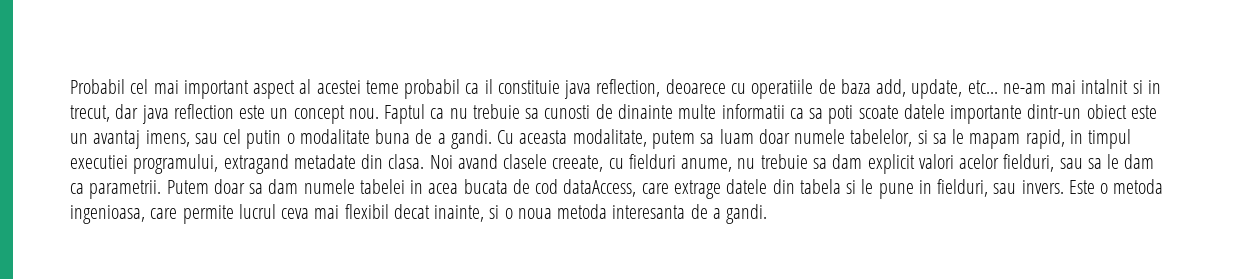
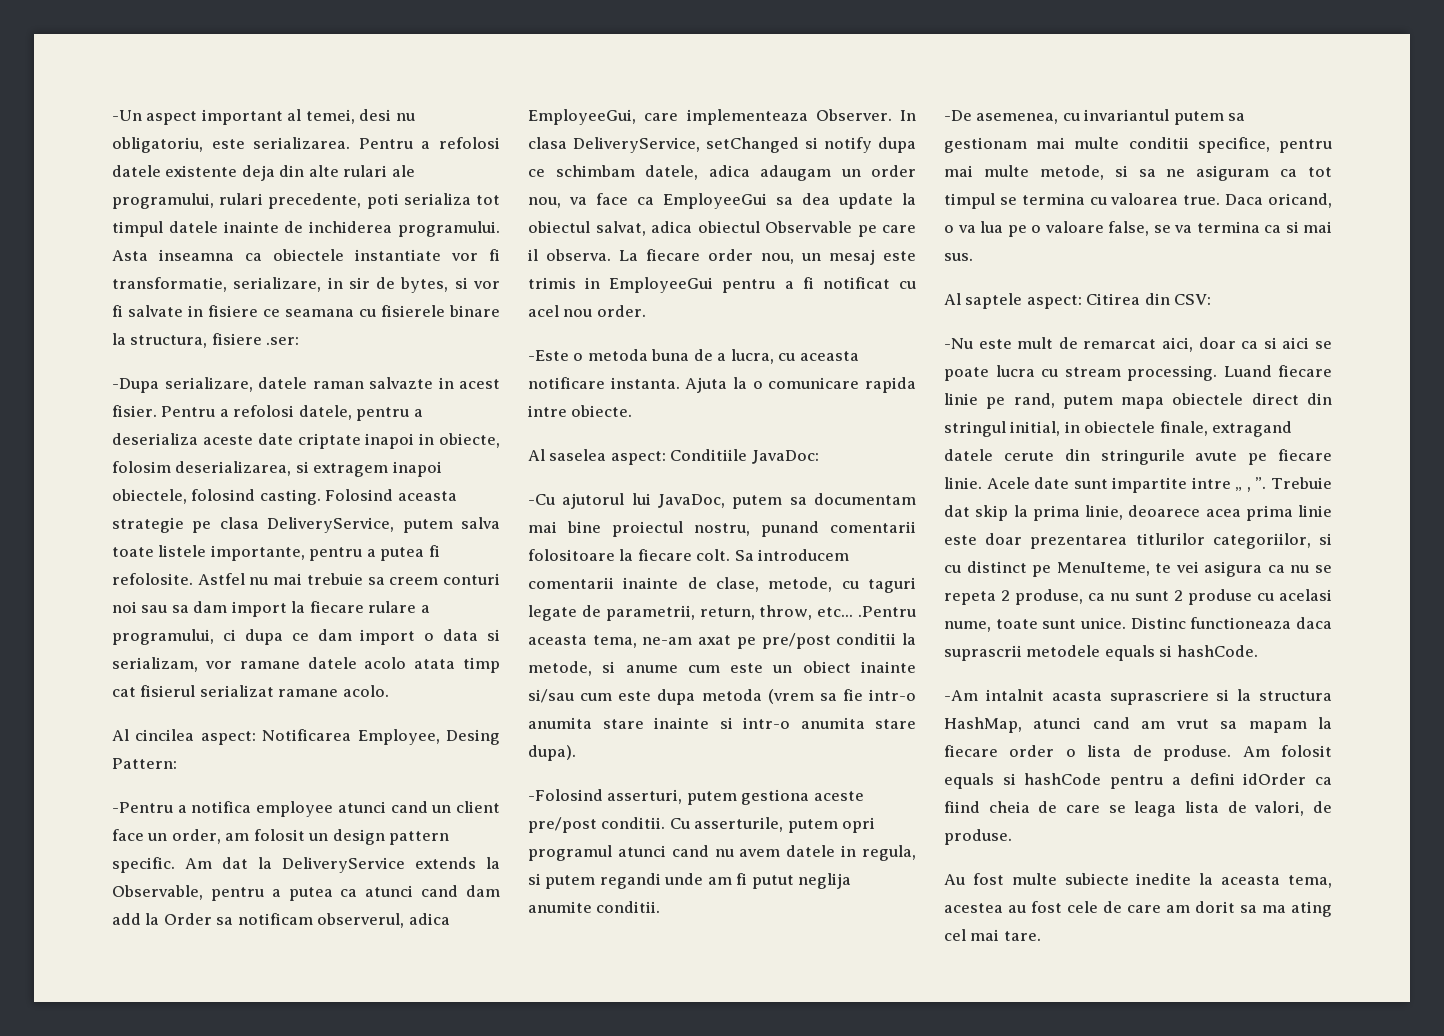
[70,79,1161,99] [70,104,1157,124] [70,129,1132,149] [70,154,1155,174] [70,179,1164,199] [70,204,768,224] Probabil cel mai important aspect al acestei teme probabil ca il constituie java reflection, deoarece cu operatiile de baza add, update, etc... ne-am mai intalnit si in trecut, dar java reflection este un concept nou. Faptul ca nu trebuie sa cunosti de dinainte multe informatii ca sa poti scoate datele importante dintr-un obiect este un avantaj imens, sau cel putin o modalitate buna de a gandi. Cu aceasta modalitate, putem sa luam doar numele tabelelor, si sa le mapam rapid, in timpul executiei programului, extragand metadate din clasa. Noi avand clasele creeate, cu fielduri anume, nu trebuie sa dam explicit valori acelor fielduri, sau sa le dam ca parametrii. Putem doar sa dam numele tabelei in acea bucata de cod dataAccess, care extrage datele din tabela si le pune in fielduri, sau invers. Este o metoda ingenioasa, care permite lucrul ceva mai flexibil decat inainte, si o noua metoda interesanta de a gandi. -> [112,109,415,125] [112,137,501,153] [112,165,415,181] [112,193,500,209] [112,221,501,237] [112,249,500,261] [112,277,500,293] [112,305,500,317] [112,333,300,348] [112,377,500,393] [112,405,423,421] [112,433,500,449] [112,461,442,477] [112,489,457,505] [112,517,500,533] [112,545,440,561] [112,573,501,585] [112,601,430,617] [112,629,500,645] [112,657,500,673] [112,685,389,697] [112,729,500,745] [112,758,177,769] [112,801,501,817] [112,829,450,845] [112,857,500,873] [112,885,500,901] [112,913,450,928] [528,109,916,125] [528,137,916,153] [528,165,916,181] [528,193,916,209] [528,221,916,237] [528,249,916,265] [528,277,916,293] [528,305,646,317] [528,349,859,364] [528,377,916,393] [528,405,633,417] [528,449,819,465] [528,493,916,509] [528,521,916,537] [528,549,850,561] [528,577,916,593] [528,605,916,621] [528,633,916,649] [528,661,916,676] [528,689,916,705] [528,717,916,729] [528,745,576,761] [528,789,864,805] [528,817,876,833] [528,845,916,861] [528,873,852,889] [528,901,661,913] [944,109,1246,125] [944,137,1332,153] [944,165,1332,181] [944,193,1332,209] [944,221,1332,237] [944,253,973,261] [944,293,1212,309] [944,337,1332,352] [944,365,1332,381] [944,393,1332,409] [944,421,1293,437] [944,449,1332,465] [944,477,1333,493] [944,505,1332,521] [944,533,1332,549] [944,561,1332,577] [944,589,1332,605] [944,617,1332,632] [944,645,1258,661] [944,689,1332,705] [944,717,1332,733] [944,745,1332,761] [944,773,1332,789] [944,801,1332,817] [944,829,1012,845] [944,873,1332,888] [944,901,1332,917] [944,929,1041,941] -Un aspect important al temei, desi nu obligatoriu, este serializarea. Pentru a refolosi datele existente deja din alte rulari ale programului, rulari precedente, poti serializa tot timpul datele inainte de inchiderea programului. Asta inseamna ca obiectele instantiate vor fi transformatie, serializare, in sir de bytes, si vor fi salvate in fisiere ce seamana cu fisierele binare la structura, fisiere .ser: // -Dupa serializare, datele raman salvazte in acest fisier. Pentru a refolosi datele, pentru a deserializa aceste date criptate inapoi in obiecte, folosim deserializarea, si extragem inapoi obiectele, folosind casting. Folosind aceasta strategie pe clasa DeliveryService, putem salva toate listele importante, pentru a putea fi refolosite. Astfel nu mai trebuie sa creem conturi noi sau sa dam import la fiecare rulare a programului, ci dupa ce dam import o data si serializam, vor ramane datele acolo atata timp cat fisierul serializat ramane acolo. // Al cincilea aspect: Notificarea Employee, Desing Pattern: // -Pentru a notifica employee atunci cand un client face un order, am folosit un design pattern specific. Am dat la DeliveryService extends la Observable, pentru a putea ca atunci cand dam add la Order sa notificam observerul, adica EmployeeGui, care implementeaza Observer. In clasa DeliveryService, setChanged si notify dupa ce schimbam datele, adica adaugam un order nou, va face ca EmployeeGui sa dea update la obiectul salvat, adica obiectul Observable pe care il observa. La fiecare order nou, un mesaj este trimis in EmployeeGui pentru a fi notificat cu acel nou order. // -Este o metoda buna de a lucra, cu aceasta notificare instanta. Ajuta la o comunicare rapida intre obiecte. // Al saselea aspect: Conditiile JavaDoc: // -Cu ajutorul lui JavaDoc, putem sa documentam mai bine proiectul nostru, punand comentarii folositoare la fiecare colt. Sa introducem comentarii inainte de clase, metode, cu taguri legate de parametrii, return, throw, etc... .Pentru aceasta tema, ne-am axat pe pre/post conditii la metode, si anume cum este un obiect inainte si/sau cum este dupa metoda (vrem sa fie intr-o anumita stare inainte si intr-o anumita stare dupa). // -Folosind asserturi, putem gestiona aceste pre/post conditii. Cu asserturile, putem opri programul atunci cand nu avem datele in regula, si putem regandi unde am fi putut neglija anumite conditii. // -De asemenea, cu invariantul putem sa gestionam mai multe conditii specifice, pentru mai multe metode, si sa ne asiguram ca tot timpul se termina cu valoarea true. Daca oricand, o va lua pe o valoare false, se va termina ca si mai sus. // Al saptele aspect: Citirea din CSV: // -Nu este mult de remarcat aici, doar ca si aici se poate lucra cu stream processing. Luand fiecare linie pe rand, putem mapa obiectele direct din stringul initial, in obiectele finale, extragand datele cerute din stringurile avute pe fiecare linie. Acele date sunt impartite intre „ , ”. Trebuie dat skip la prima linie, deoarece acea prima linie este doar prezentarea titlurilor categoriilor, si cu distinct pe MenuIteme, te vei asigura ca nu se repeta 2 produse, ca nu sunt 2 produse cu acelasi nume, toate sunt unice. Distinc functioneaza daca suprascrii metodele equals si hashCode. // -Am intalnit acasta suprascriere si la structura HashMap, atunci cand am vrut sa mapam la fiecare order o lista de produse. Am folosit equals si hashCode pentru a defini idOrder ca fiind cheia de care se leaga lista de valori, de produse. // Au fost multe subiecte inedite la aceasta tema, acestea au fost cele de care am dorit sa ma ating cel mai tare.

